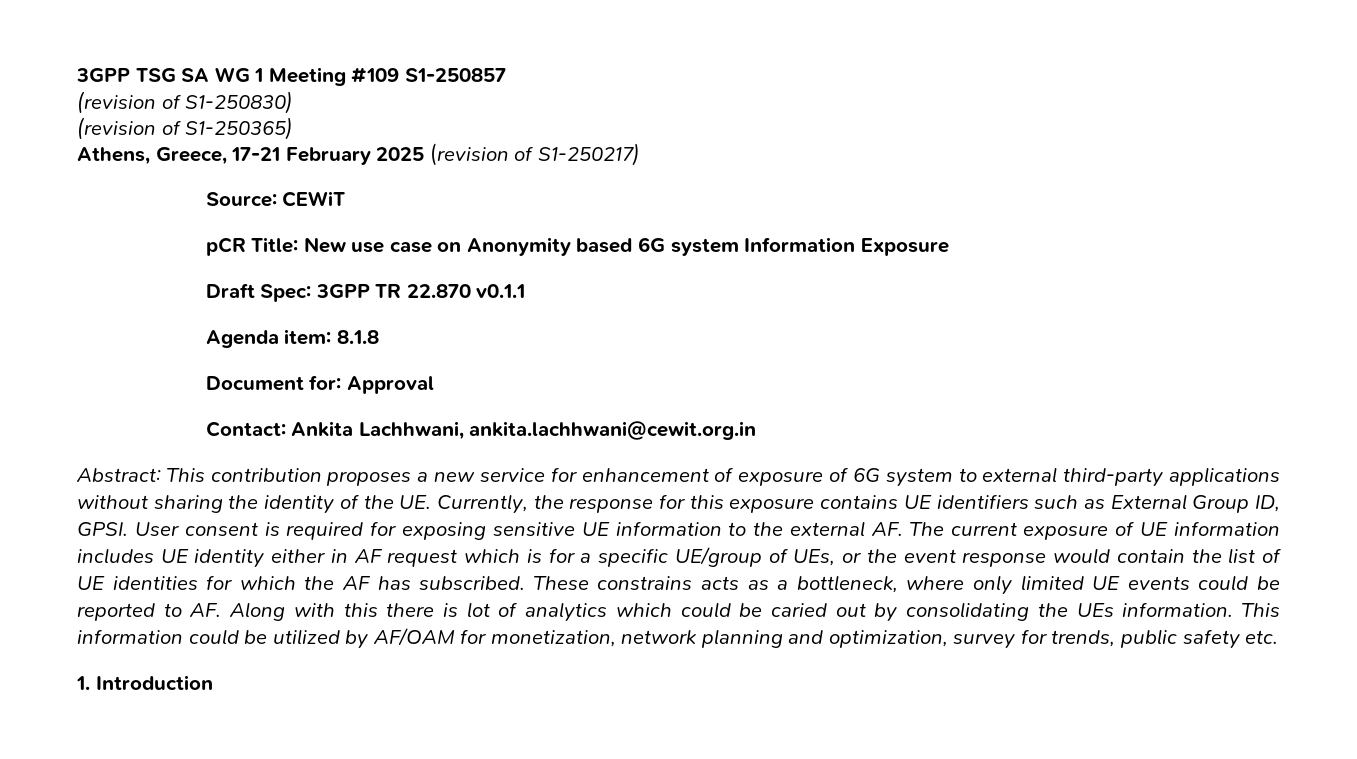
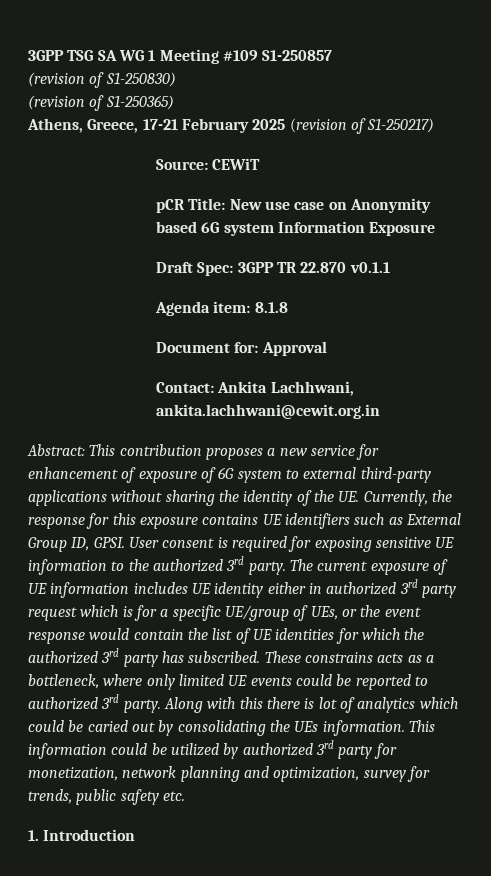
[790,521,903,537] external AF. -> [152,556,286,575] authorized 3rd party.
[353,549,383,563] AF -> [326,579,456,598] authorized 3rd party
[342,576,371,590] AF -> [28,648,158,667] authorized 3rd party
[189,603,222,617] AF. -> [28,694,161,713] authorized 3rd party.
[372,628,455,646] AF/OAM -> [242,740,373,759] authorized 3rd party

